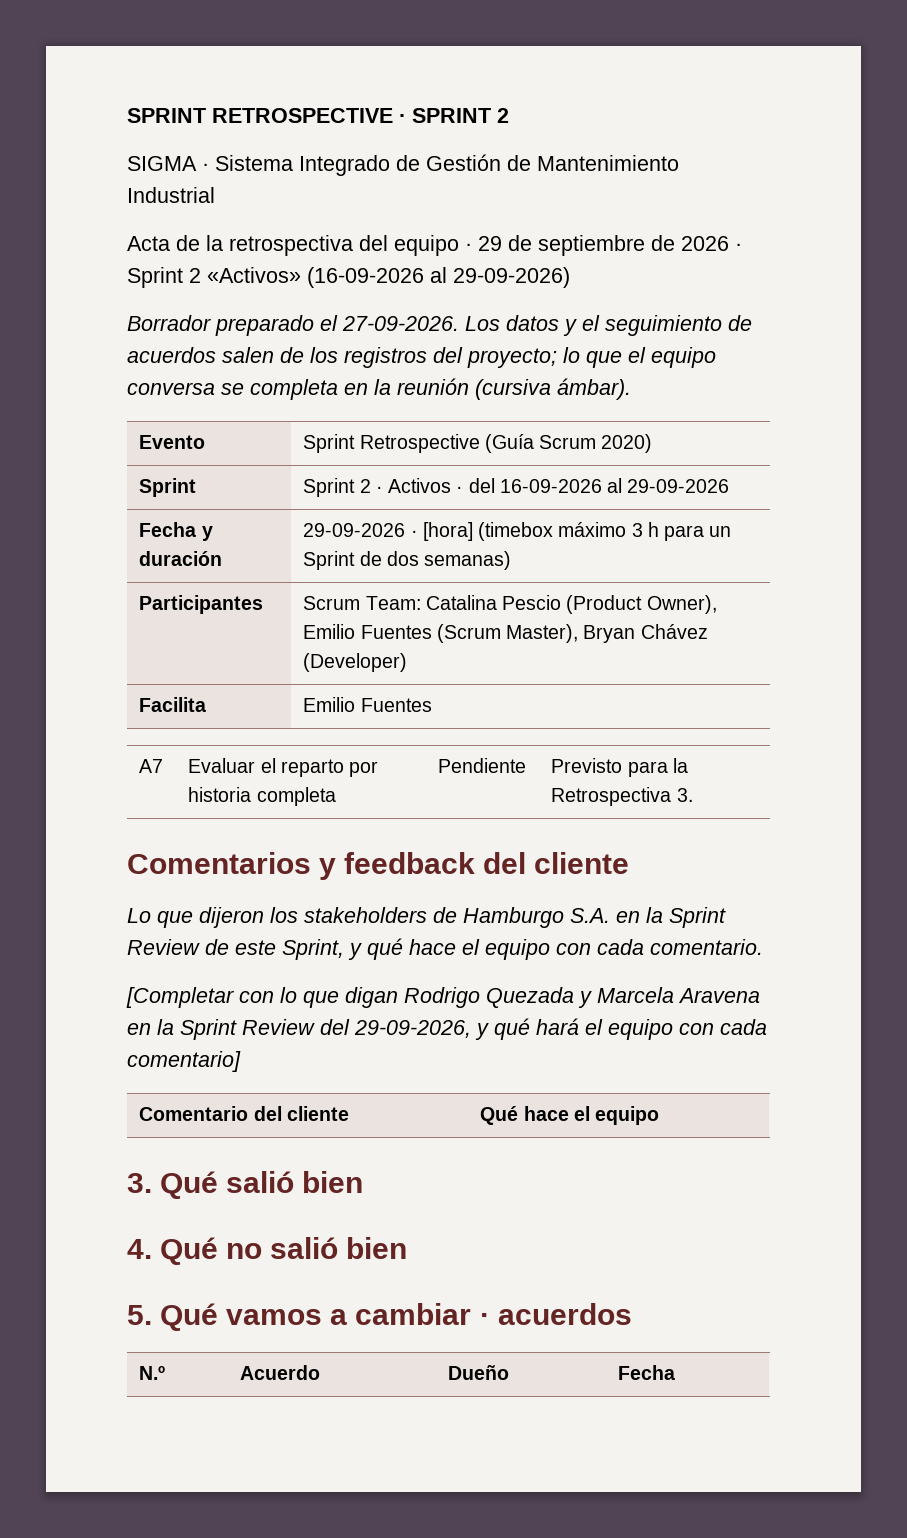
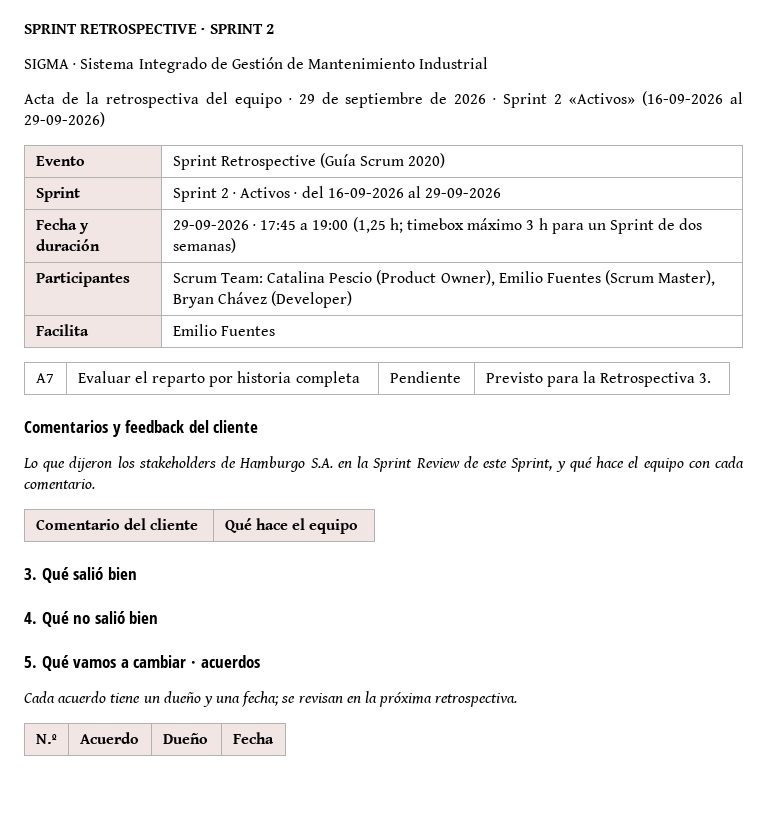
[127,315,752,336] [127,347,716,368] [127,378,631,400] // Borrador preparado el 27-09-2026. Los datos y el seguimiento de acuerdos salen de los registros del proyecto; lo que el equipo conversa se completa en la reunión (cursiva ámbar). -> (105, 119) none
[422,522,554,541] [hora] (timebox -> [260,217,465,233] 17:45 a 19:00 (1,25 h; timebox
[126,987,760,1008] [127,1018,767,1040] [127,1051,241,1072] // [Completar con lo que digan Rodrigo Quezada y Marcela Aravena en la Sprint Review del 29-09-2026, y qué hará el equipo con cada comentario] -> (95, 484) none
(632, 1314) none -> [24,691,518,707] // Cada acuerdo tiene un dueño y una fecha; se revisan en la próxima retrospectiva.

